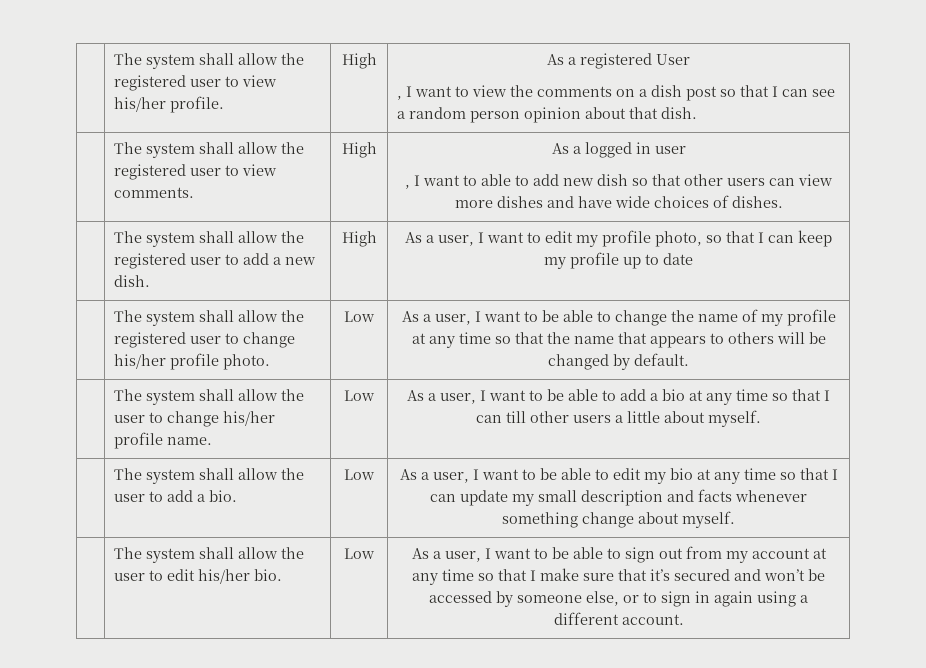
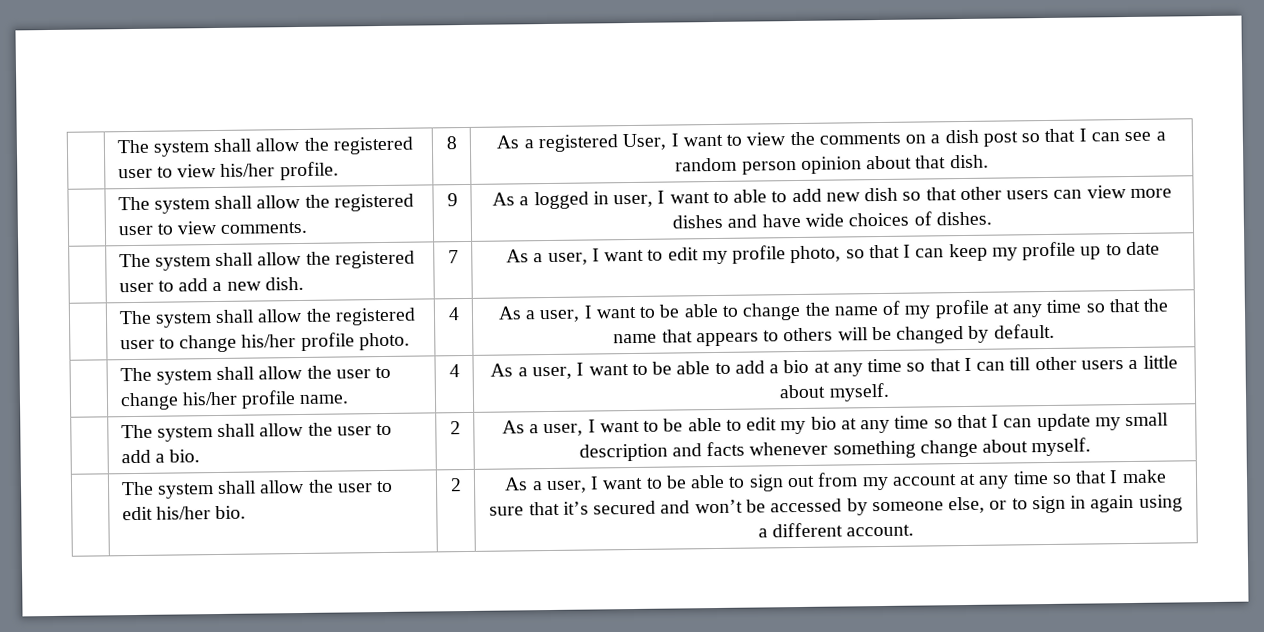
[341,53,377,69] High -> [445,136,457,150] 8
[656,54,690,65] [397,95,403,100] User // , -> [622,133,667,151] User,
[341,142,377,158] High -> [446,193,458,207] 9
[654,146,686,154] [405,184,410,189] user // , -> [613,194,654,208] user,
[341,231,377,247] High -> [447,250,459,264] 7
[344,311,375,322] Low -> [447,307,460,321] 4
[344,390,375,401] Low -> [448,364,460,378] 4
[344,469,375,480] Low -> [449,421,461,435] 2
[344,548,375,559] Low -> [449,478,462,492] 2

